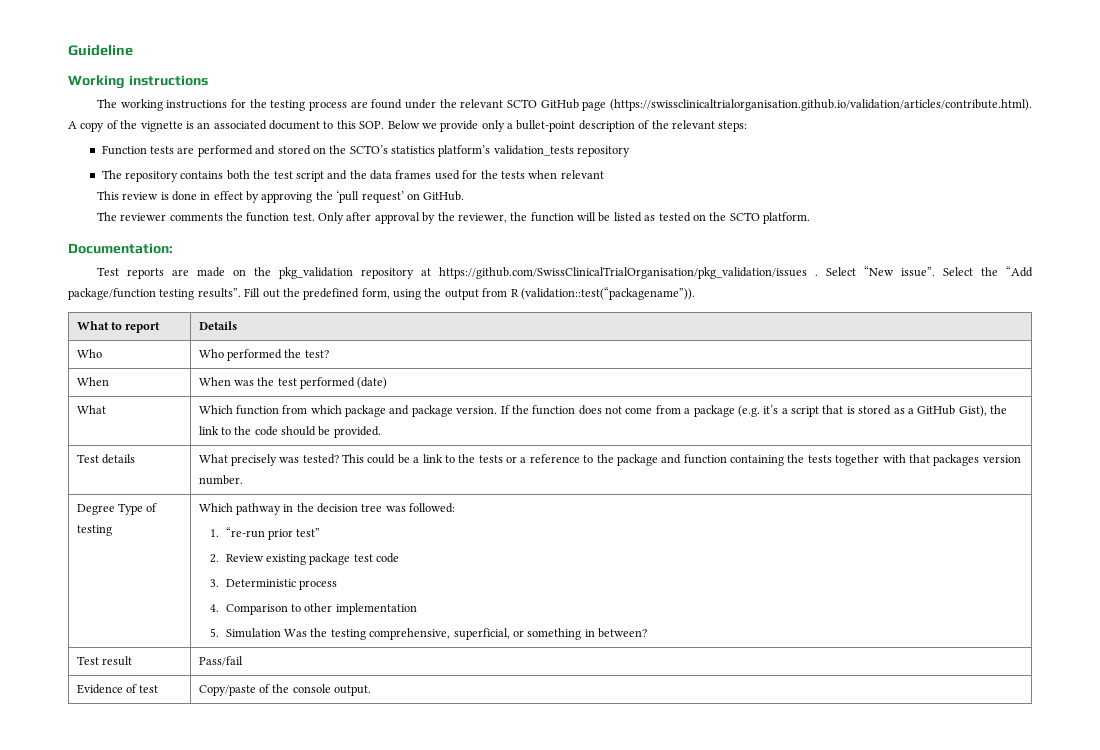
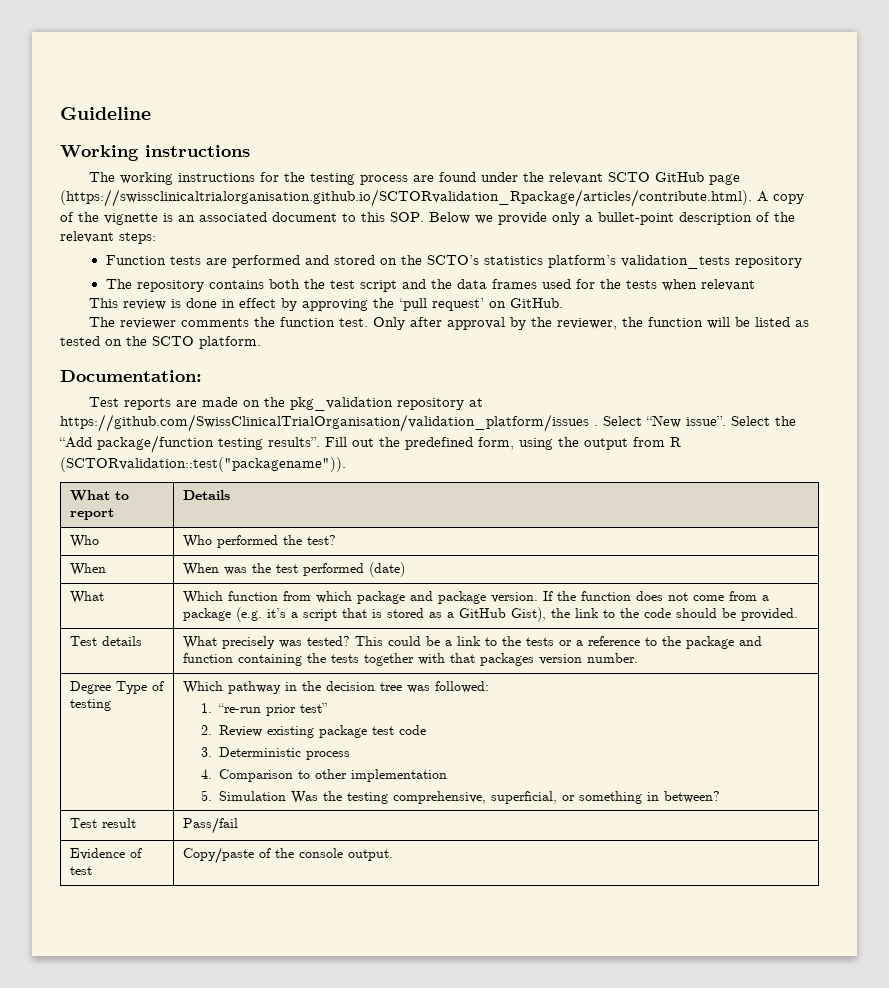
[610,99,1032,111] (https://swissclinicaltrialorganisation.github.io/validation/articles/contribute.html). -> [60,189,752,207] (https://swissclinicaltrialorganisation.github.io/SCTORvalidation_Rpackage/articles/contribute.html).
[438,267,807,279] https://github.com/SwissClinicalTrialOrganisation/pkg_validation/issues -> [60,414,589,432] https://github.com/SwissClinicalTrialOrganisation/validation_platform/issues
[520,287,695,300] (validation::test(“packagename”)). -> [60,457,346,472] (SCTORvalidation::test("packagename")).

